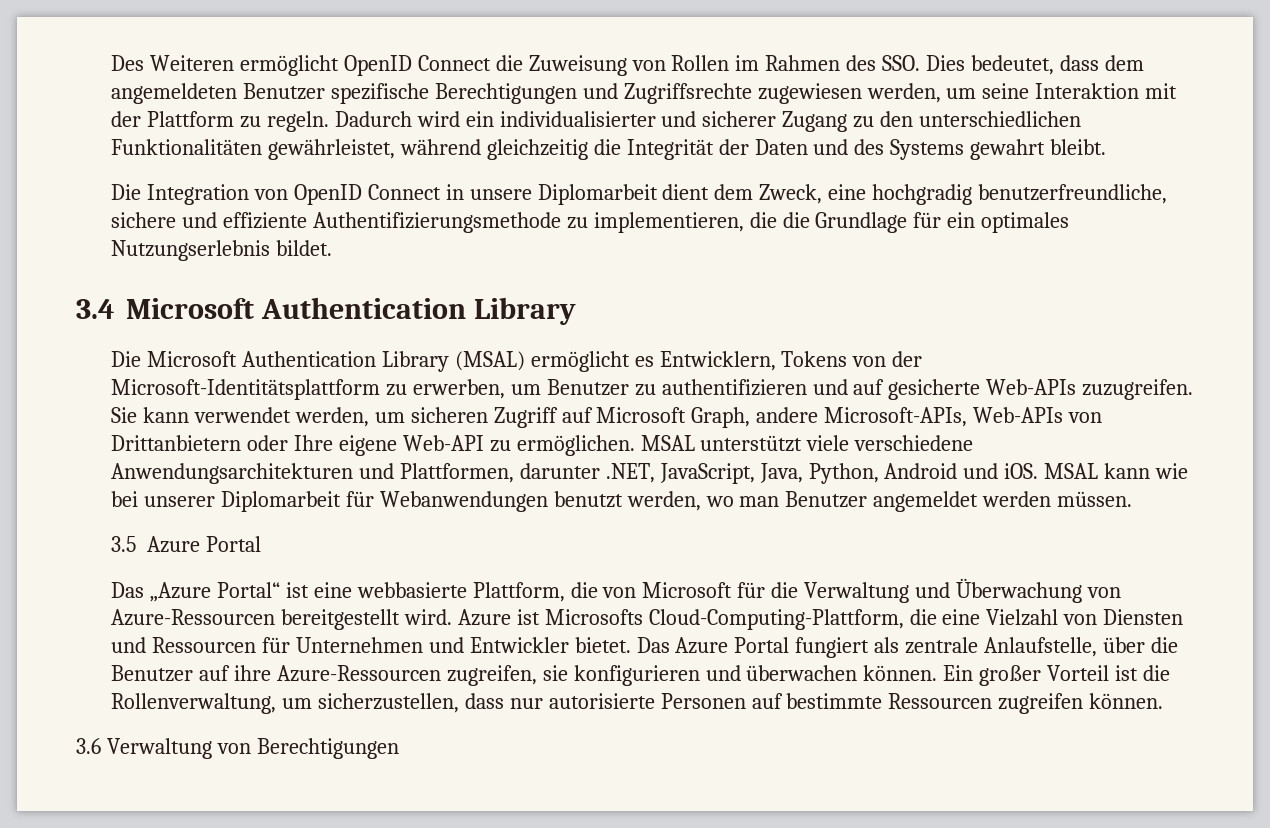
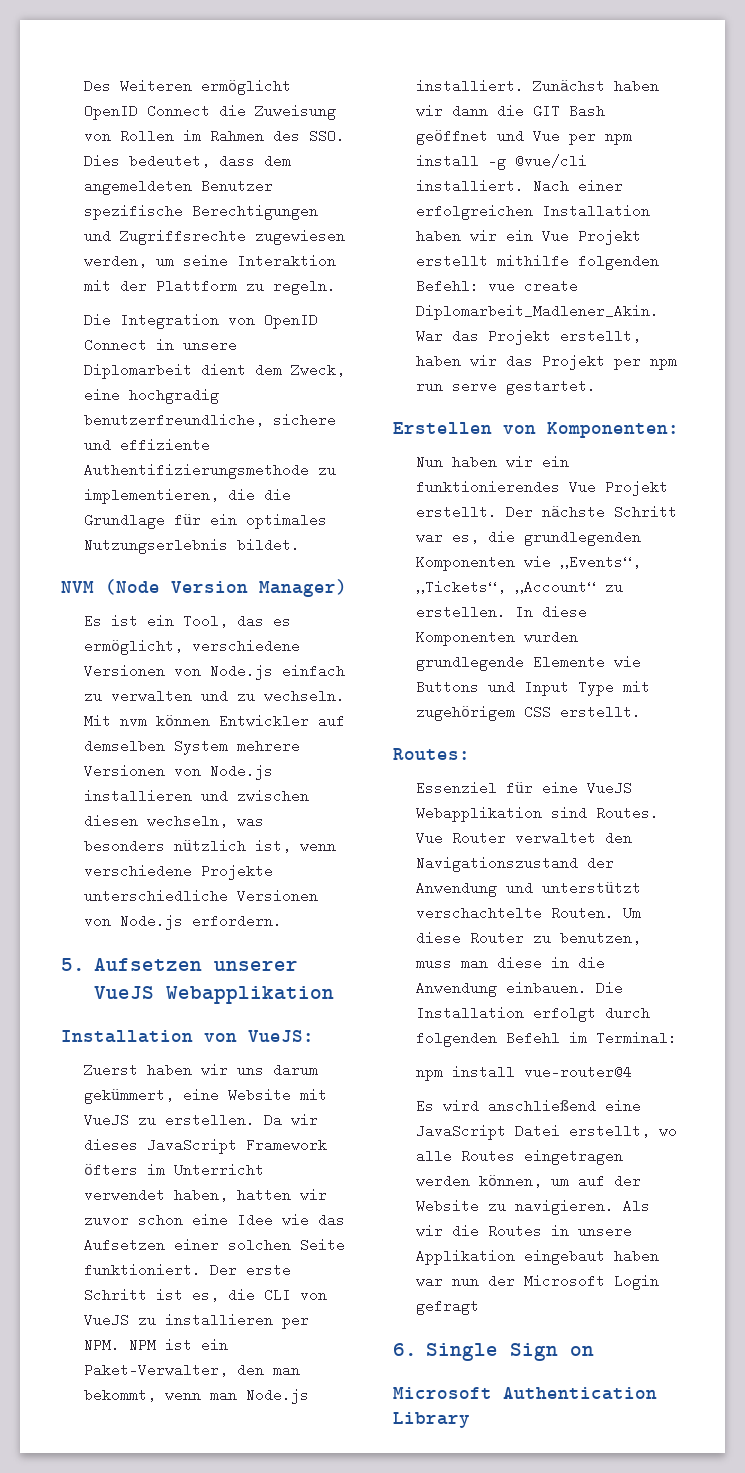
[334,111,1082,132] [110,139,1107,160] Dadurch wird ein individualisierter und sicherer Zugang zu den unterschiedlichen Funktionalitäten gewährleistet, während gleichzeitig die Integrität der Daten und des Systems gewahrt bleibt. -> (336, 287) none
[76,297,576,325] [110,351,923,372] [110,379,1194,400] [110,407,1103,428] [110,435,974,456] [110,463,1189,484] [110,491,1133,512] [110,536,261,553] [110,578,1122,603] [110,609,1184,630] [110,637,1179,658] [110,665,1171,686] [110,693,1164,714] [76,738,399,759] 3.4 Microsoft Authentication Library // Die Microsoft Authentication Library (MSAL) ermöglicht es Entwicklern, Tokens von der Microsoft-Identitätsplattform zu erwerben, um Benutzer zu authentifizieren und auf gesicherte Web-APIs zuzugreifen. Sie kann verwendet werden, um sicheren Zugriff auf Microsoft Graph, andere Microsoft-APIs, Web-APIs von Drittanbietern oder Ihre eigene Web-API zu ermöglichen. MSAL unterstützt viele verschiedene Anwendungsarchitekturen und Plattformen, darunter .NET, JavaScript, Java, Python, Android und iOS. MSAL kann wie bei unserer Diplomarbeit für Webanwendungen benutzt werden, wo man Benutzer angemeldet werden müssen. // 3.5 Azure Portal // Das „Azure Portal“ ist eine webbasierte Plattform, die von Microsoft für die Verwaltung und Überwachung von Azure-Ressourcen bereitgestellt wird. Azure ist Microsofts Cloud-Computing-Plattform, die eine Vielzahl von Diensten und Ressourcen für Unternehmen und Entwickler bietet. Das Azure Portal fungiert als zentrale Anlaufstelle, über die Benutzer auf ihre Azure-Ressourcen zugreifen, sie konfigurieren und überwachen können. Ein großer Vorteil ist die Rollenverwaltung, um sicherzustellen, dass nur autorisierte Personen auf bestimmte Ressourcen zugreifen können. // 3.6 Verwaltung von Berechtigungen -> [61,579,347,597] [83,614,291,628] [83,639,300,655] [83,664,345,680] [83,689,345,703] [83,714,345,728] [83,739,300,755] [83,764,273,780] [83,789,309,803] [83,814,264,828] [83,839,336,853] [83,864,273,880] [83,889,318,903] [83,914,282,930] [61,958,298,971] [93,986,334,1004] [61,1030,314,1043] [83,1063,318,1077] [83,1088,327,1104] [83,1113,318,1127] [83,1138,327,1154] [83,1163,264,1177] [83,1188,327,1202] [83,1213,345,1227] [83,1238,345,1252] [83,1263,291,1277] [83,1288,327,1302] [83,1313,309,1329] [83,1338,228,1352] [83,1363,300,1377] [83,1388,309,1404] [415,79,659,93] [415,104,605,118] [415,129,632,145] [415,154,587,170] [415,179,623,193] [415,204,650,220] [415,229,641,245] [415,254,659,270] [415,279,578,293] [415,304,659,320] [415,329,641,345] [415,354,677,370] [415,379,596,395] [393,422,679,438] [415,455,569,469] [415,480,668,496] [415,505,677,519] [415,530,641,546] [415,555,641,571] [415,580,623,594] [415,605,587,619] [415,630,578,646] [415,655,641,671] [415,680,650,696] [415,705,641,721] [393,748,470,760] [415,781,632,795] [415,806,659,822] [415,831,632,845] [415,856,614,872] [415,881,641,897] [415,906,641,920] [415,931,641,945] [415,956,605,970] [415,981,623,997] [415,1006,650,1022] [415,1031,677,1047] [415,1065,632,1081] [415,1099,641,1113] [415,1124,677,1140] [415,1149,623,1165] [415,1174,641,1188] [415,1199,650,1215] [415,1224,632,1238] [415,1249,659,1265] [415,1274,659,1290] [415,1299,479,1315] [393,1343,594,1361] [393,1387,657,1400] [393,1412,470,1428] NVM (Node Version Manager) // Es ist ein Tool, das es ermöglicht, verschiedene Versionen von Node.js einfach zu verwalten und zu wechseln. Mit nvm können Entwickler auf demselben System mehrere Versionen von Node.js installieren und zwischen diesen wechseln, was besonders nützlich ist, wenn verschiedene Projekte unterschiedliche Versionen von Node.js erfordern. // 5. Aufsetzen unserer VueJS Webapplikation // Installation von VueJS: // Zuerst haben wir uns darum gekümmert, eine Website mit VueJS zu erstellen. Da wir dieses JavaScript Framework öfters im Unterricht verwendet haben, hatten wir zuvor schon eine Idee wie das Aufsetzen einer solchen Seite funktioniert. Der erste Schritt ist es, die CLI von VueJS zu installieren per NPM. NPM ist ein Paket-Verwalter, den man bekommt, wenn man Node.js installiert. Zunächst haben wir dann die GIT Bash geöffnet und Vue per npm install -g @vue/cli installiert. Nach einer erfolgreichen Installation haben wir ein Vue Projekt erstellt mithilfe folgenden Befehl: vue create Diplomarbeit_Madlener_Akin. War das Projekt erstellt, haben wir das Projekt per npm run serve gestartet. // Erstellen von Komponenten: // Nun haben wir ein funktionierendes Vue Projekt erstellt. Der nächste Schritt war es, die grundlegenden Komponenten wie „Events“, „Tickets“, „Account“ zu erstellen. In diese Komponenten wurden grundlegende Elemente wie Buttons und Input Type mit zugehörigem CSS erstellt. // Routes: // Essenziel für eine VueJS Webapplikation sind Routes. Vue Router verwaltet den Navigationszustand der Anwendung und unterstützt verschachtelte Routen. Um diese Router zu benutzen, muss man diese in die Anwendung einbauen. Die Installation erfolgt durch folgenden Befehl im Terminal: // npm install vue-router@4 // Es wird anschließend eine JavaScript Datei erstellt, wo alle Routes eingetragen werden können, um auf der Website zu navigieren. Als wir die Routes in unsere Applikation eingebaut haben war nun der Microsoft Login gefragt // 6. Single Sign on // Microsoft Authentication Library

